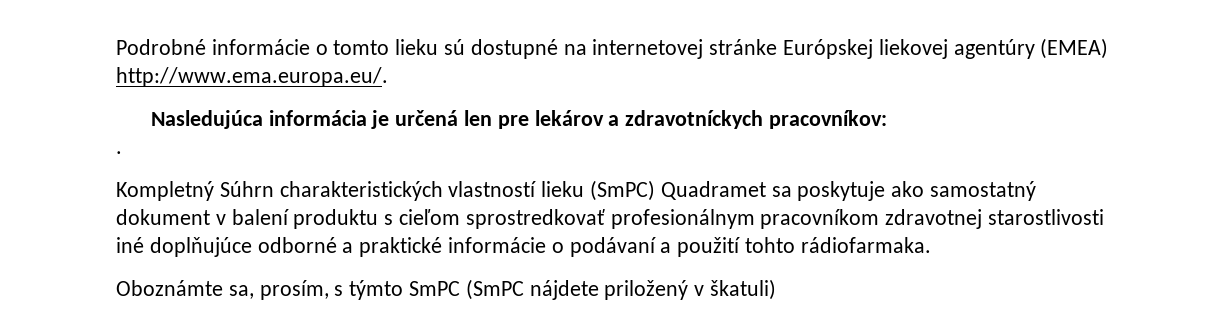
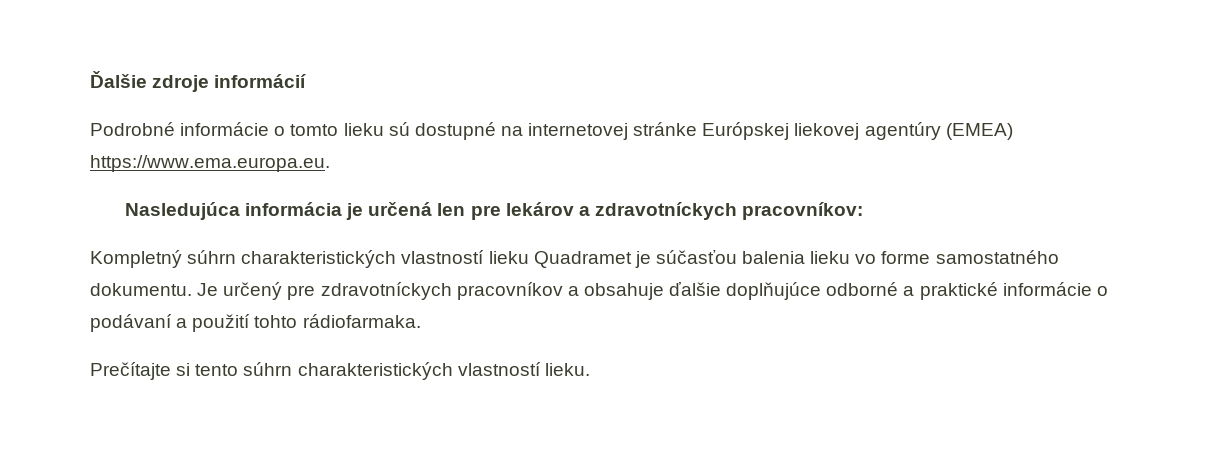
(116, 47) none -> [90,71,307,92] Ďalšie zdroje informácií //
[116,67,388,87] http://www.ema.europa.eu/. -> [90,155,330,172] https://www.ema.europa.eu.
[116,151,122,154] // . -> (864, 211) none
[219,181,274,197] Súhrn -> [187,250,237,264] súhrn
[590,180,1037,201] [116,209,1105,229] [116,237,144,253] (SmPC) Quadramet sa poskytuje ako samostatný dokument v balení produktu s cieľom sprostredkovať profesionálnym pracovníkom zdravotnej starostlivosti iné -> [533,250,1059,268] [90,282,722,300] Quadramet je súčasťou balenia lieku vo forme samostatného dokumentu. Je určený pre zdravotníckych pracovníkov a obsahuje ďalšie
[116,279,777,300] Oboznámte sa, prosím, s týmto SmPC (SmPC nájdete priložený v škatuli) -> [90,362,590,380] Prečítajte si tento súhrn charakteristických vlastností lieku.

